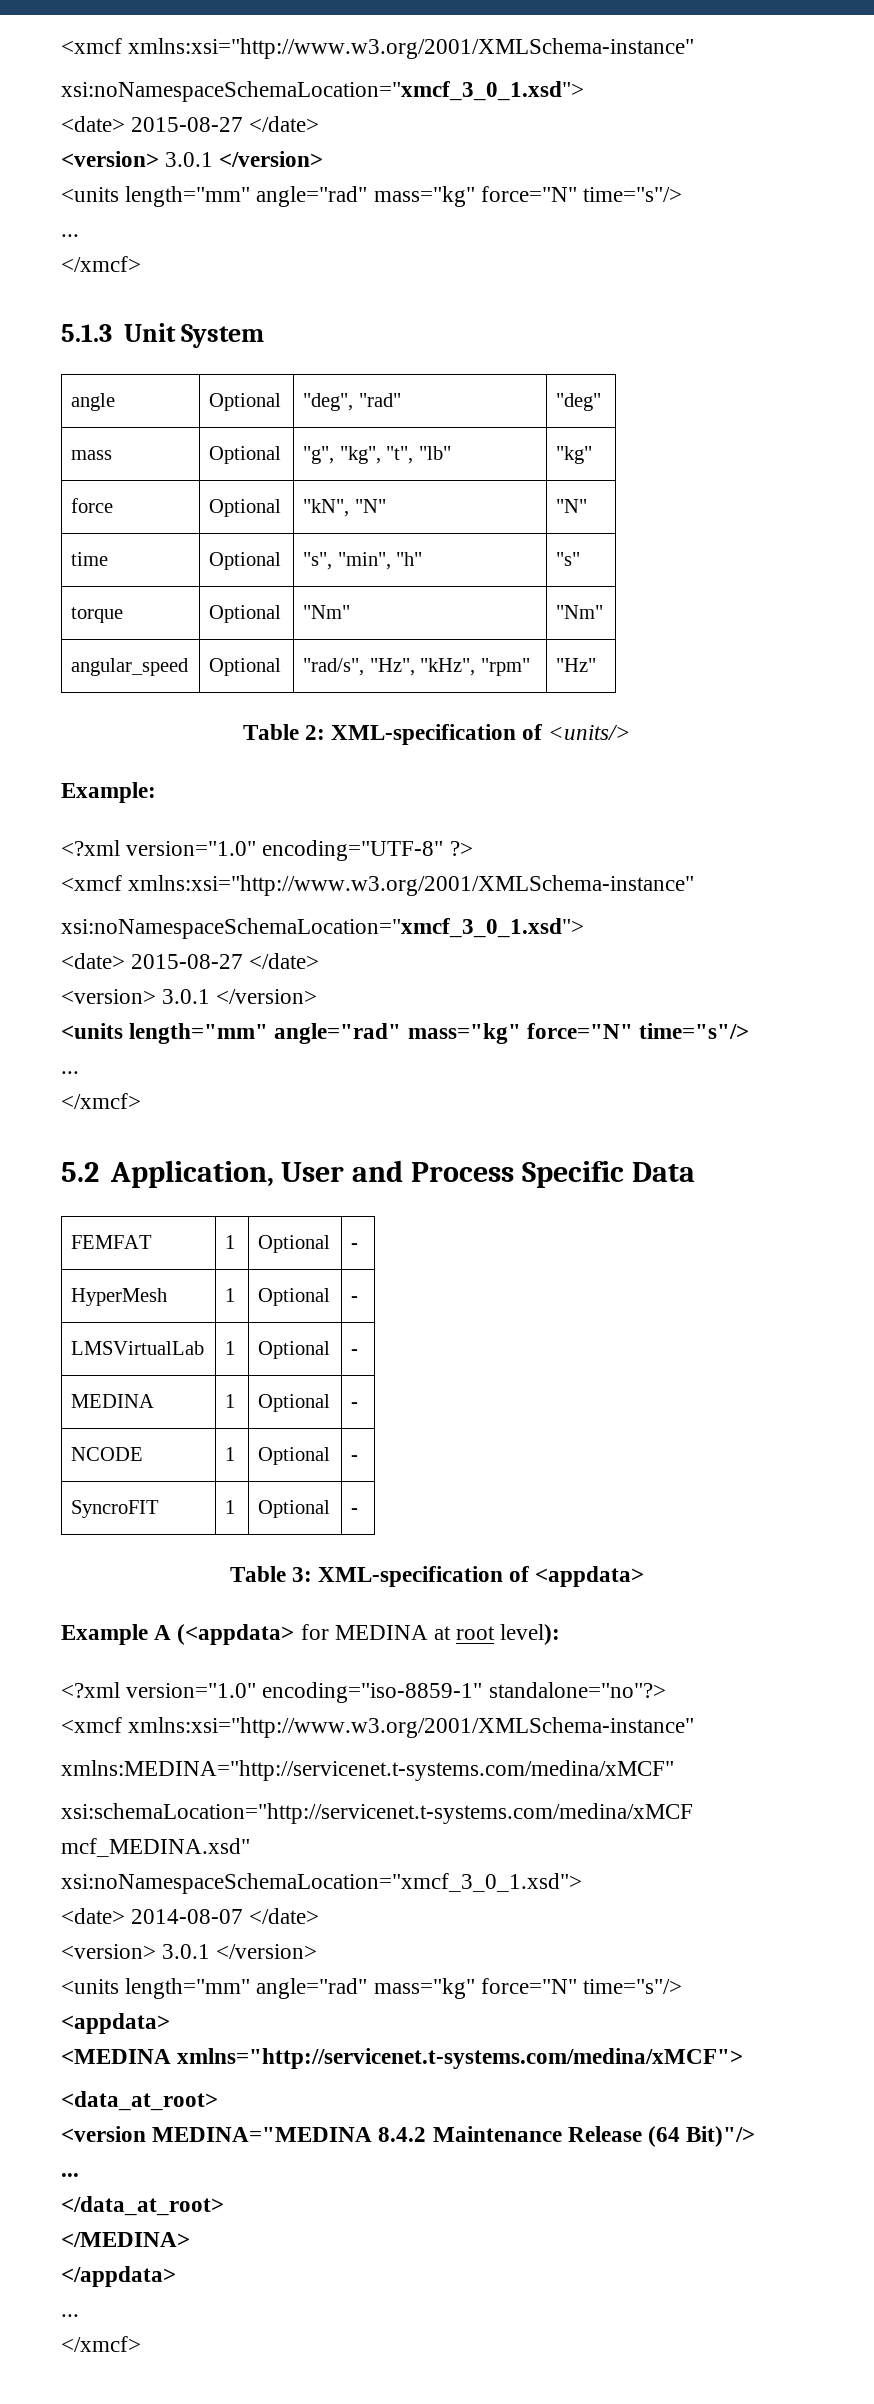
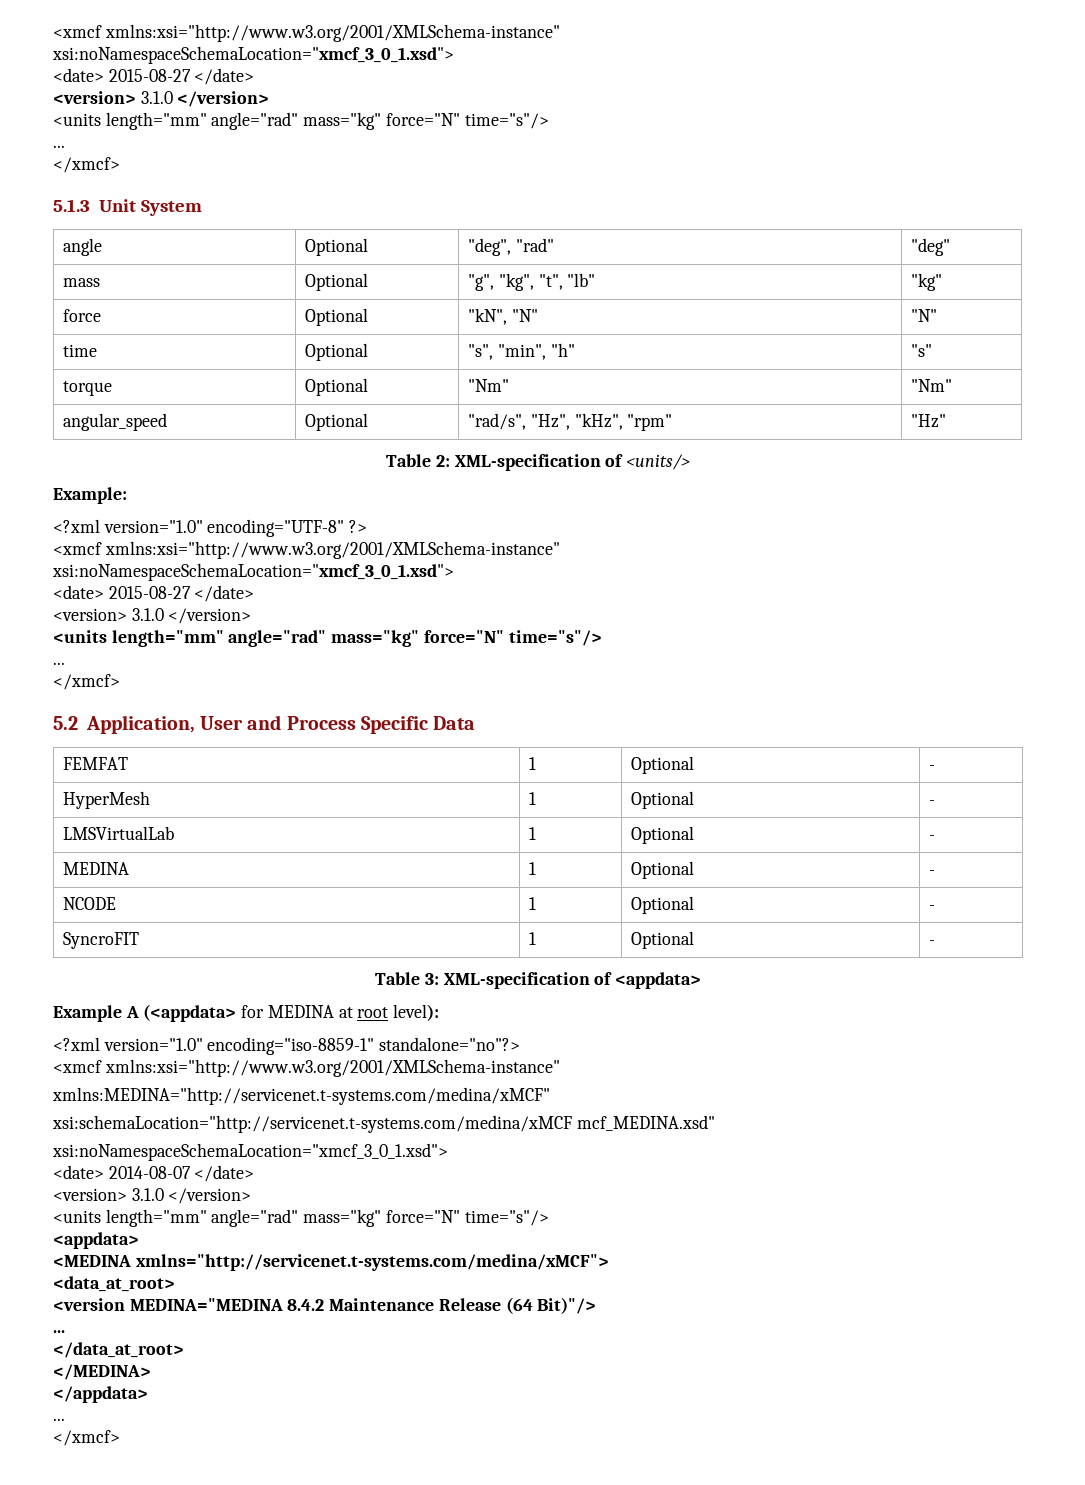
[61,38,695,59] [61,81,584,102] [61,116,320,132] [61,151,214,167] <xmcf xmlns:xsi="http://www.w3.org/2001/XMLSchema-instance" // xsi:noNamespaceSchemaLocation="xmcf_3_0_1.xsd"> // <date> 2015-08-27 </date> // <version> 3.0.1 -> [53,24,560,42] [52,46,454,64] [53,68,255,85] [53,91,173,104] <xmcf xmlns:xsi="http://www.w3.org/2001/XMLSchema-instance" // xsi:noNamespaceSchemaLocation="xmcf_3_0_1.xsd"> // <date> 2015-08-27 </date> // <version> 3.1.0
[162,989,211,1004] 3.0.1 -> [131,608,164,621] 3.1.0
[162,1944,211,1959] 3.0.1 -> [131,1188,164,1201] 3.1.0

